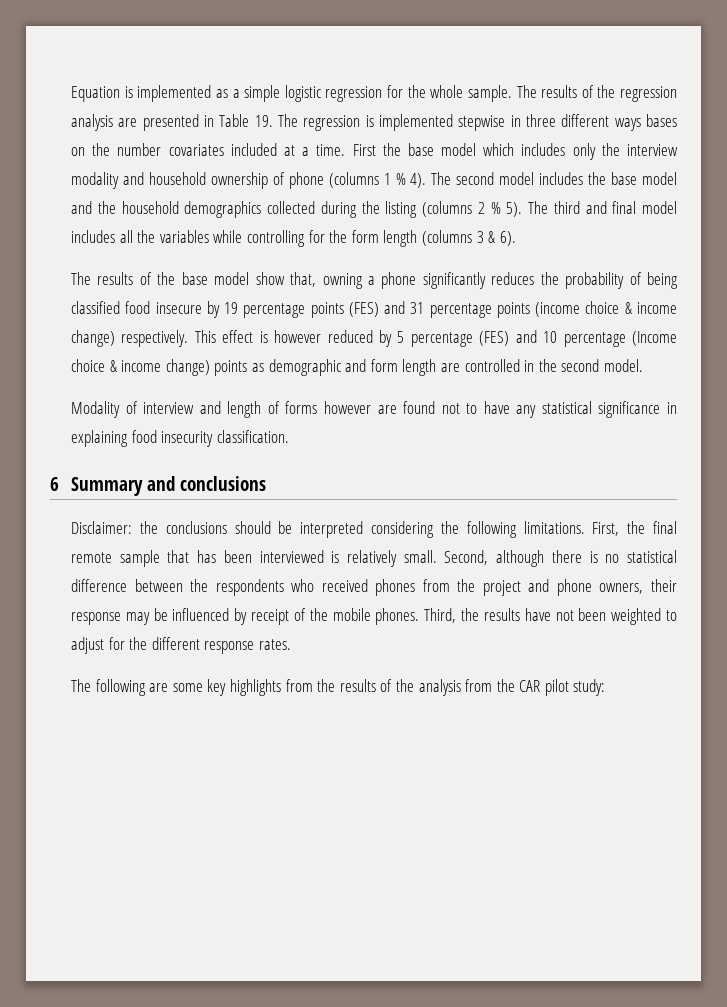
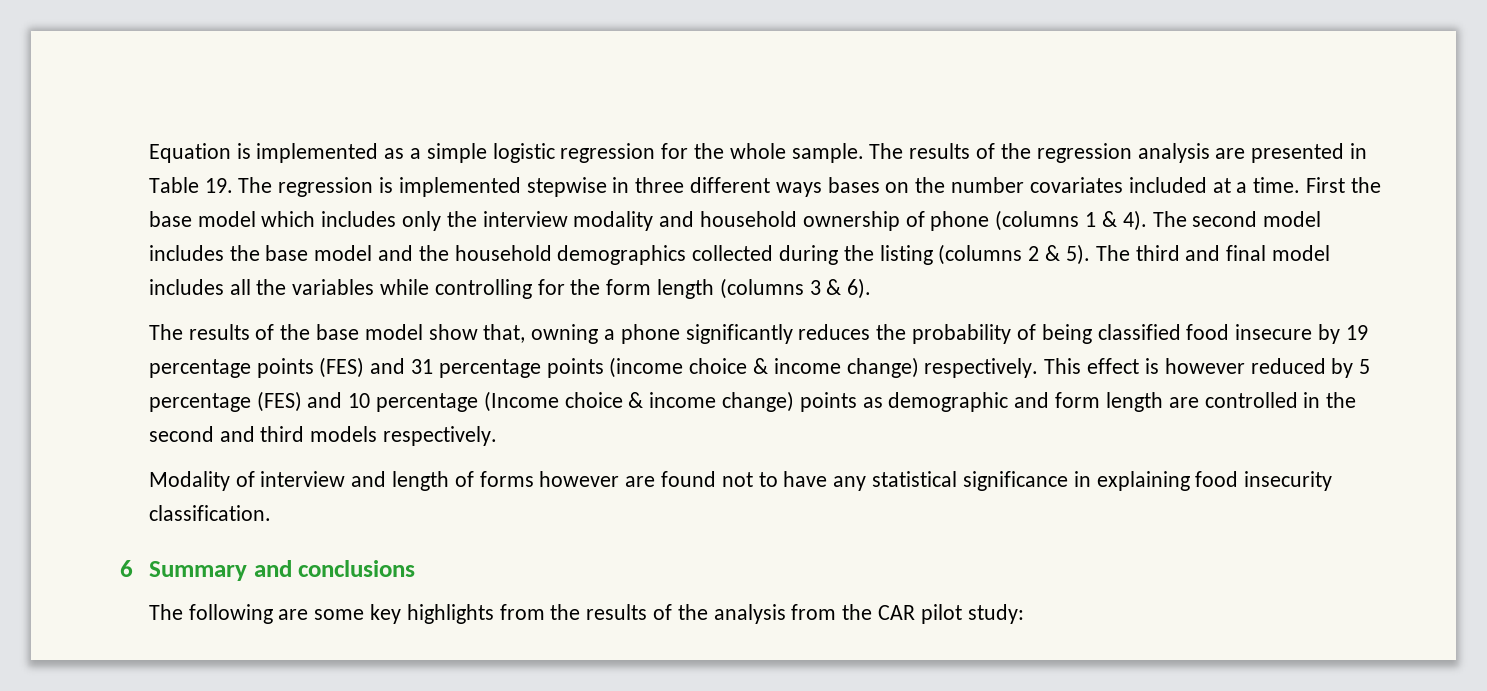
[395,173,406,185] % -> [1101,211,1117,227] &
[490,202,501,214] % -> [1045,245,1061,261] &
[603,359,643,372] model. -> [219,426,498,446] and third models respectively.
[71,521,677,538] [71,550,678,567] [71,579,677,596] [71,608,678,625] [71,637,291,654] // Disclaimer: the conclusions should be interpreted considering the following limitations. First, the final remote sample that has been interviewed is relatively small. Second, although there is no statistical difference between the respondents who received phones from the project and phone owners, their response may be influenced by receipt of the mobile phones. Third, the results have not been weighted to adjust for the different response rates. -> (416, 568) none

